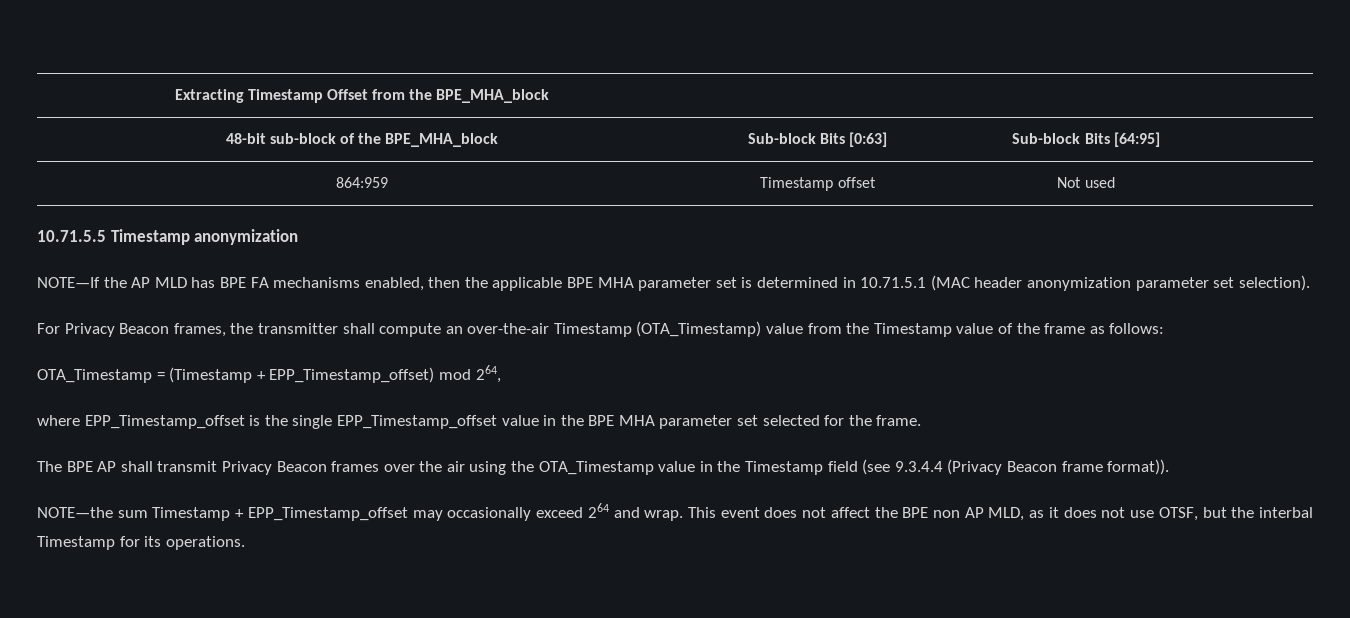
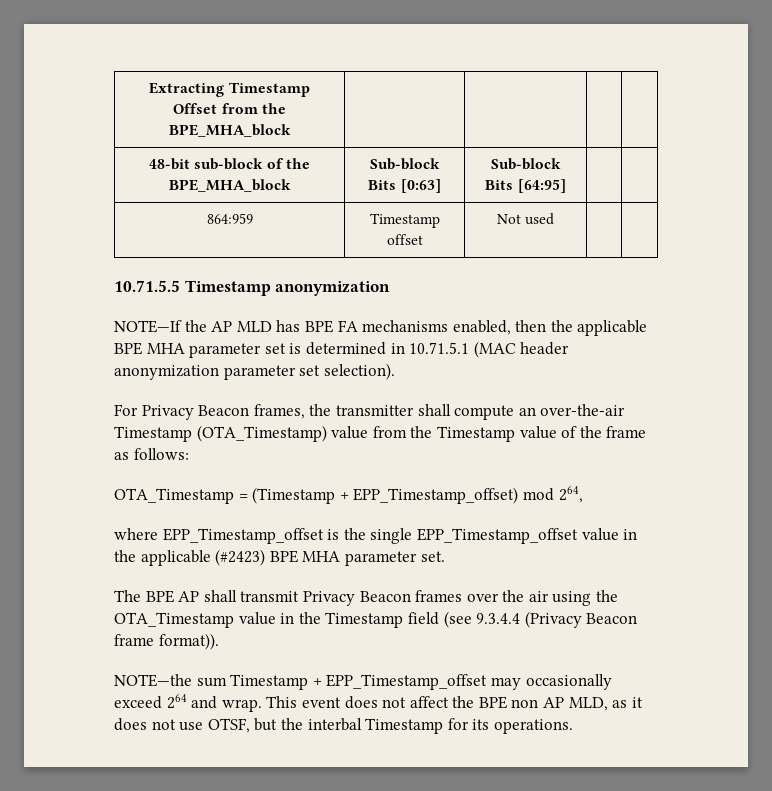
[588,415,922,429] BPE MHA parameter set selected for the frame. -> [140,549,445,566] applicable (#2423) BPE MHA parameter set.

